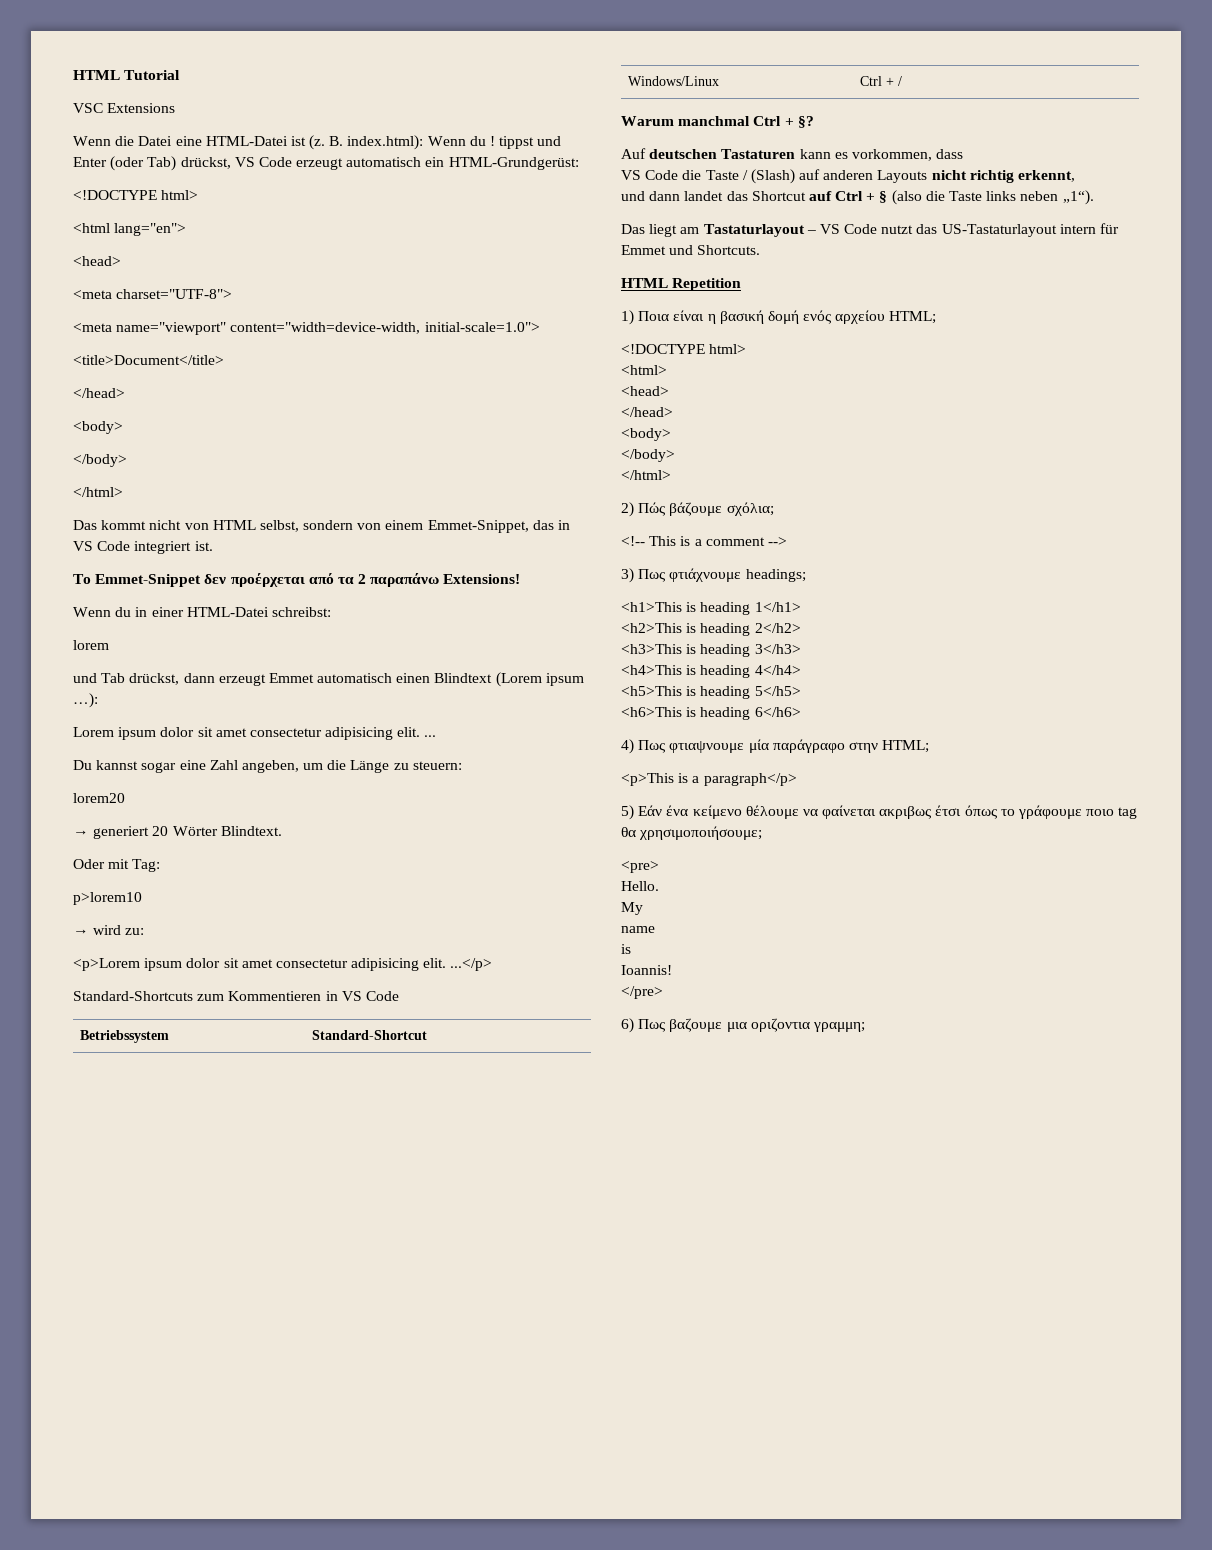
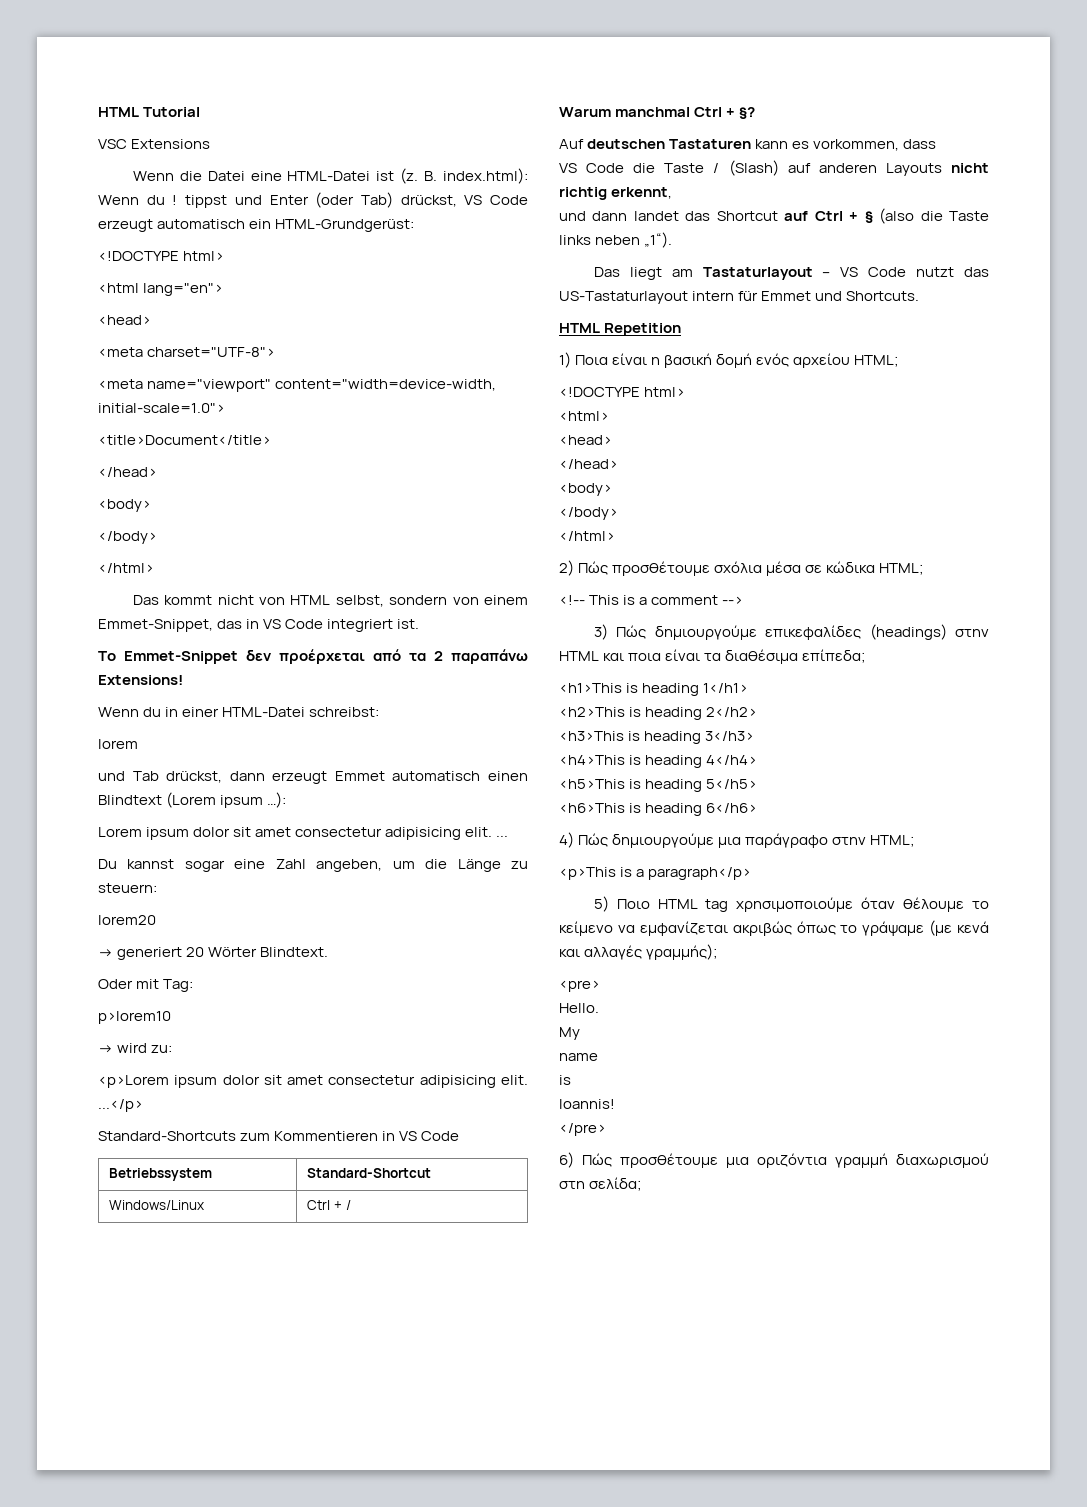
[669,502,774,516] βάζουμε σχόλια; -> [612,561,925,576] προσθέτουμε σχόλια μέσα σε κώδικα HTML;
[638,568,806,582] Πως φτιάχνουμε headings; -> [616,624,989,640] [559,649,867,664] Πώς δημιουργούμε επικεφαλίδες (headings) στην HTML και ποια είναι τα διαθέσιμα επίπεδα;
[638,739,769,753] Πως φτιαψνουμε μία -> [578,833,742,848] Πώς δημιουργούμε μια
[638,805,1138,819] [621,826,763,840] Εάν ένα κείμενο θέλουμε να φαίνεται ακριβως έτσι όπως το γράφουμε ποιο tag θα χρησιμοποιήσουμε; -> [616,897,989,912] [559,920,989,936] [559,944,719,960] Ποιο HTML tag χρησιμοποιούμε όταν θέλουμε το κείμενο να εμφανίζεται ακριβώς όπως το γράψαμε (με κενά και αλλαγές γραμμής);
[638,1018,865,1032] Πως βαζουμε μια οριζοντια γραμμη; -> [582,1153,989,1168] [559,1177,643,1191] Πώς προσθέτουμε μια οριζόντια γραμμή διαχωρισμού στη σελίδα;

